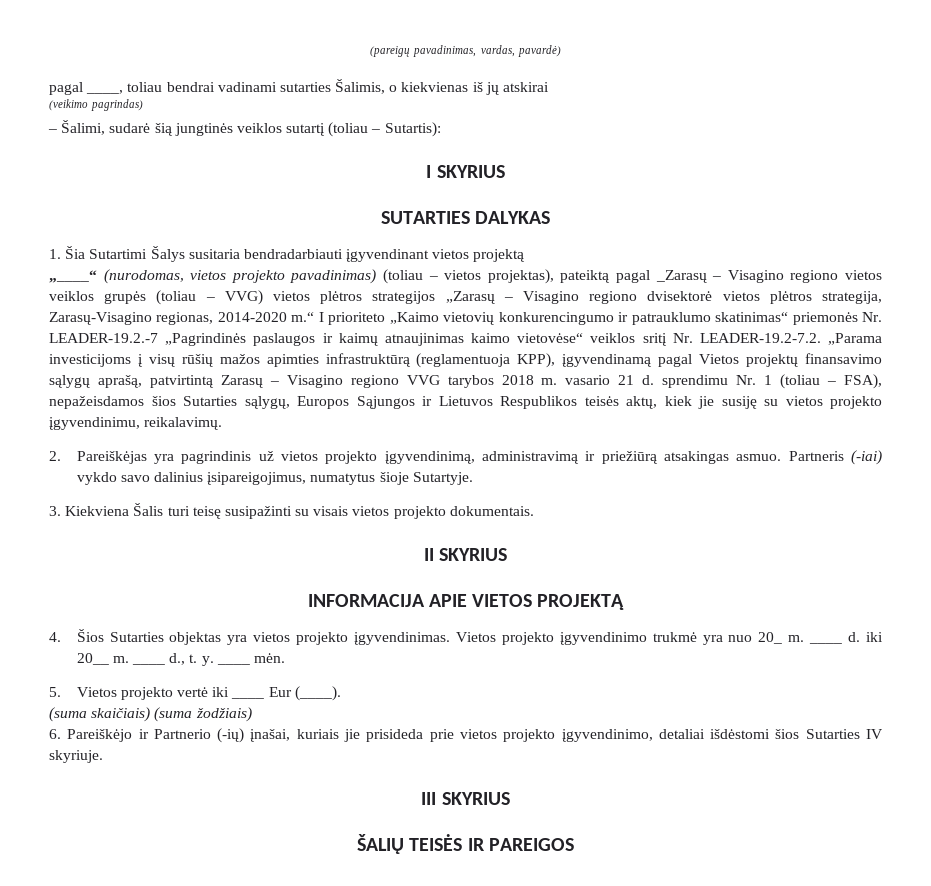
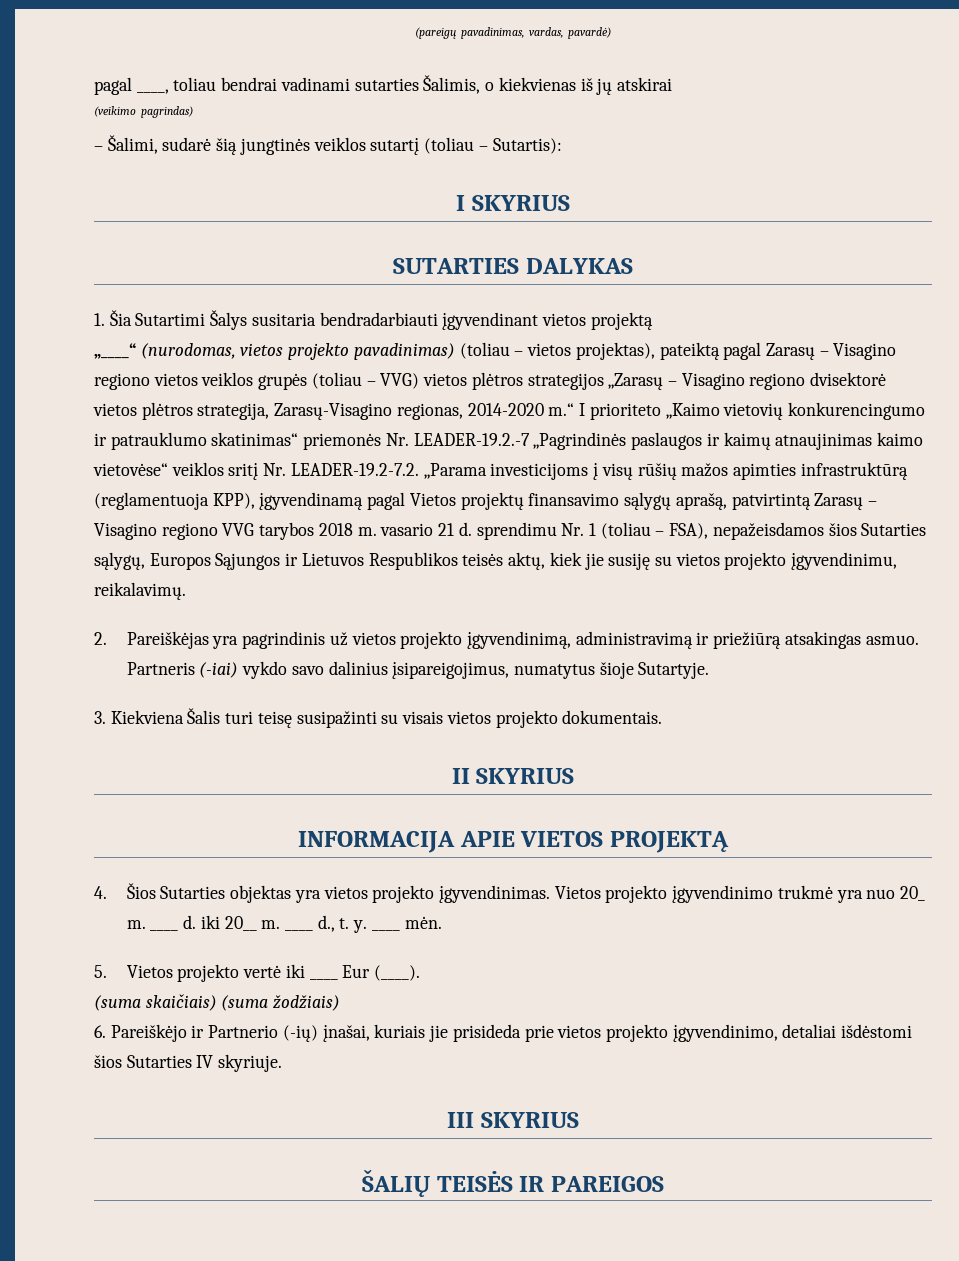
[655,270,707,283] _Zarasų -> [765,343,815,360] Zarasų

